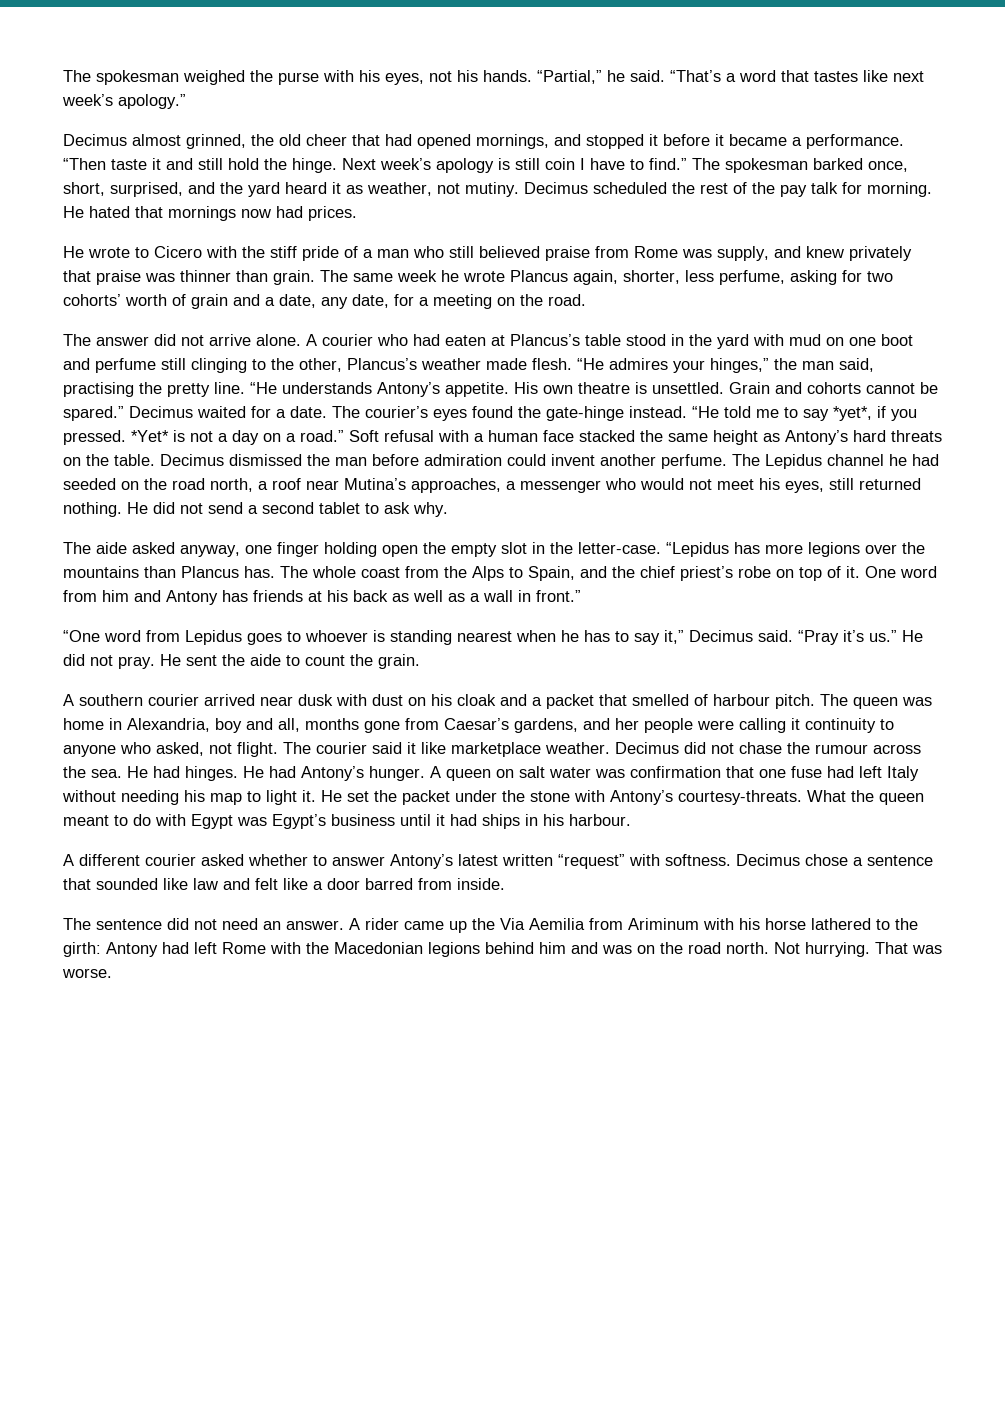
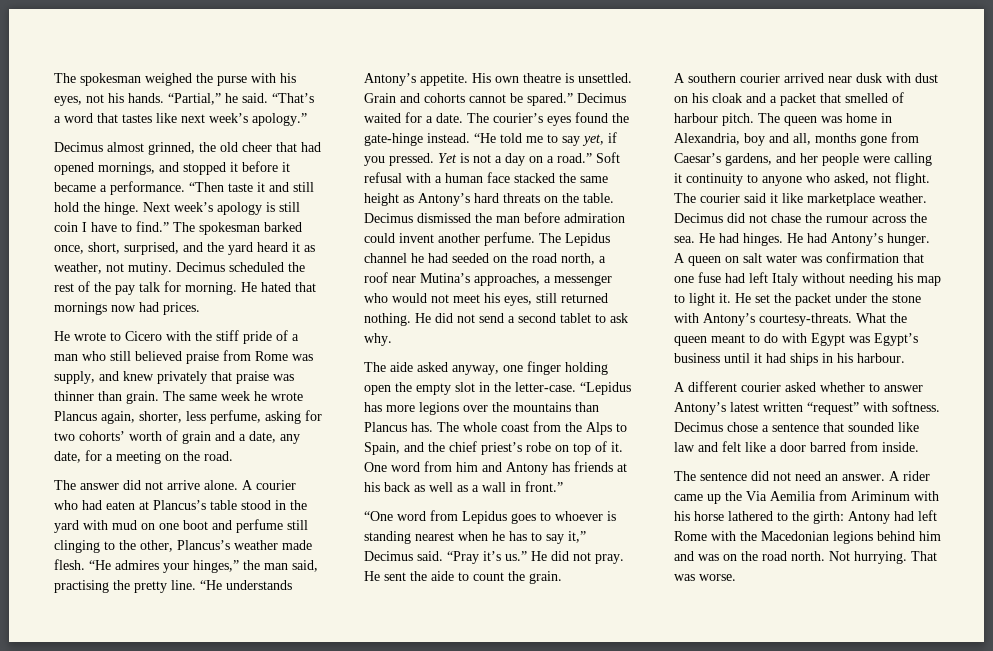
[833,406,872,421] *yet*, -> [582,134,604,146] yet,
[131,430,169,442] *Yet* -> [438,153,457,163] Yet

